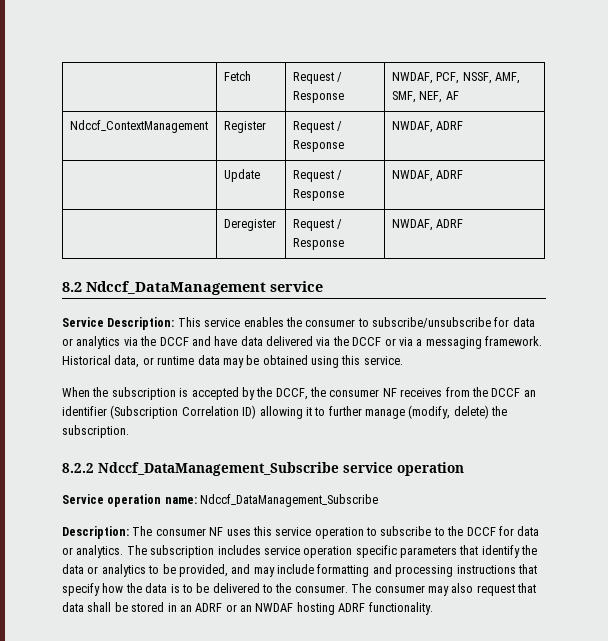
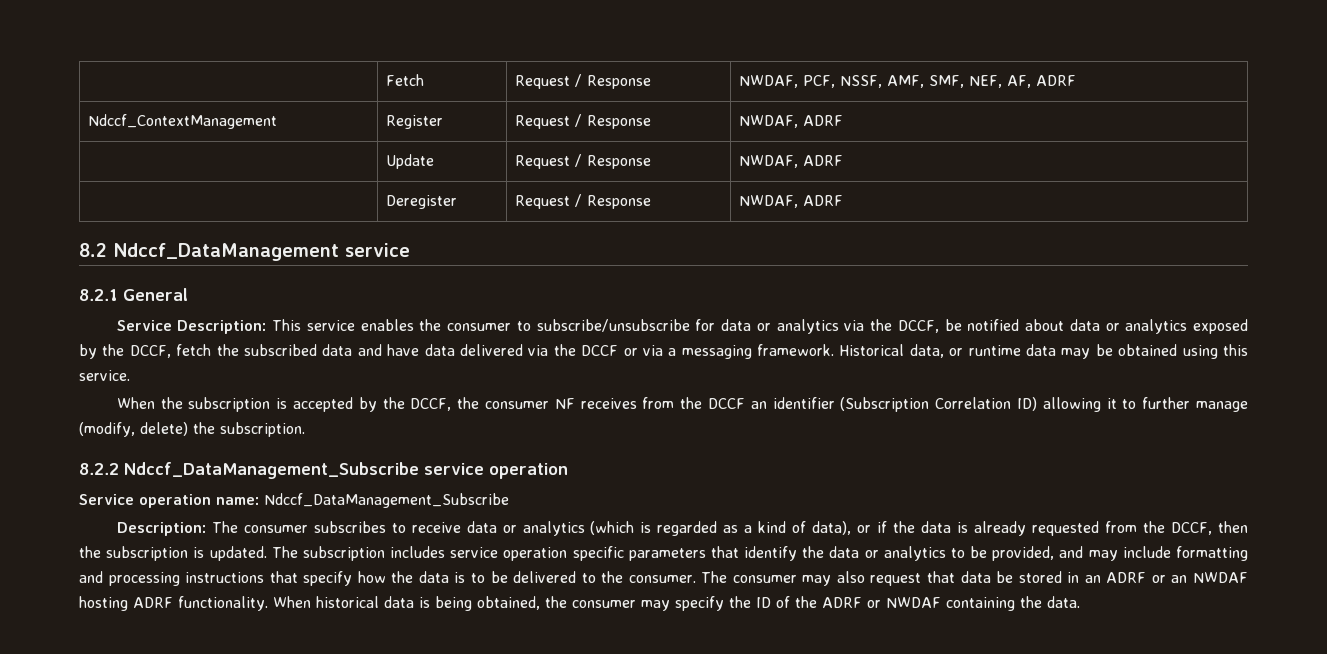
[445,91,459,100] AF -> [1006,75,1076,88] AF, ADRF
(323, 286) none -> [79,288,188,301] // 8.2.1 General
[159,337,189,346] DCCF -> [897,319,1248,334] [79,344,353,359] DCCF, be notified about data or analytics exposed by the DCCF, fetch the subscribed data
[209,526,540,539] [62,545,124,558] NF uses this service operation to subscribe to the DCCF for data or analytics. -> [313,521,1248,536] [79,546,267,561] subscribes to receive data or analytics (which is regarded as a kind of data), or if the data is already requested from the DCCF, then the subscription is updated.
[87,602,112,612] shall -> (991, 577) none
(433, 608) none -> [273,596,1080,611] When historical data is being obtained, the consumer may specify the ID of the ADRF or NWDAF containing the data.

